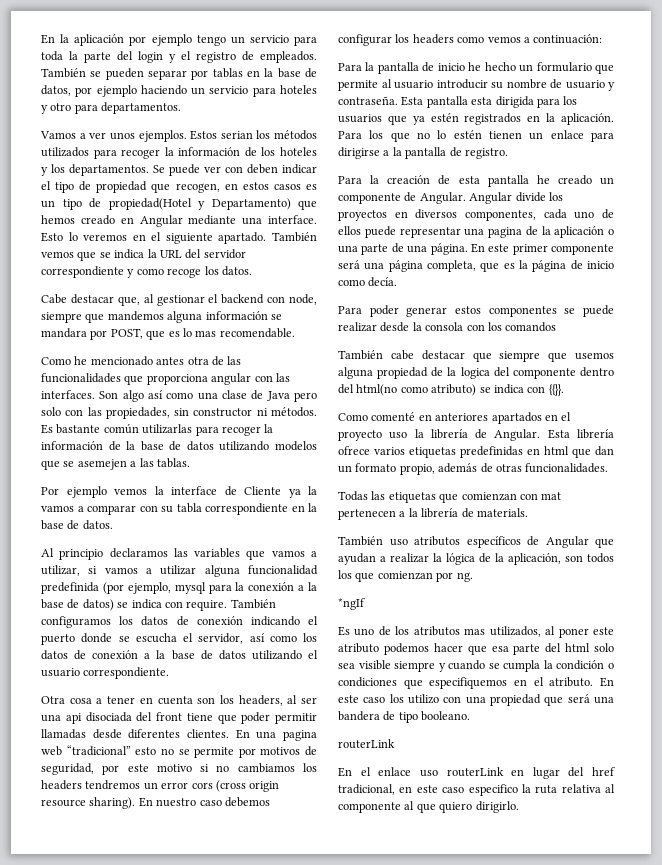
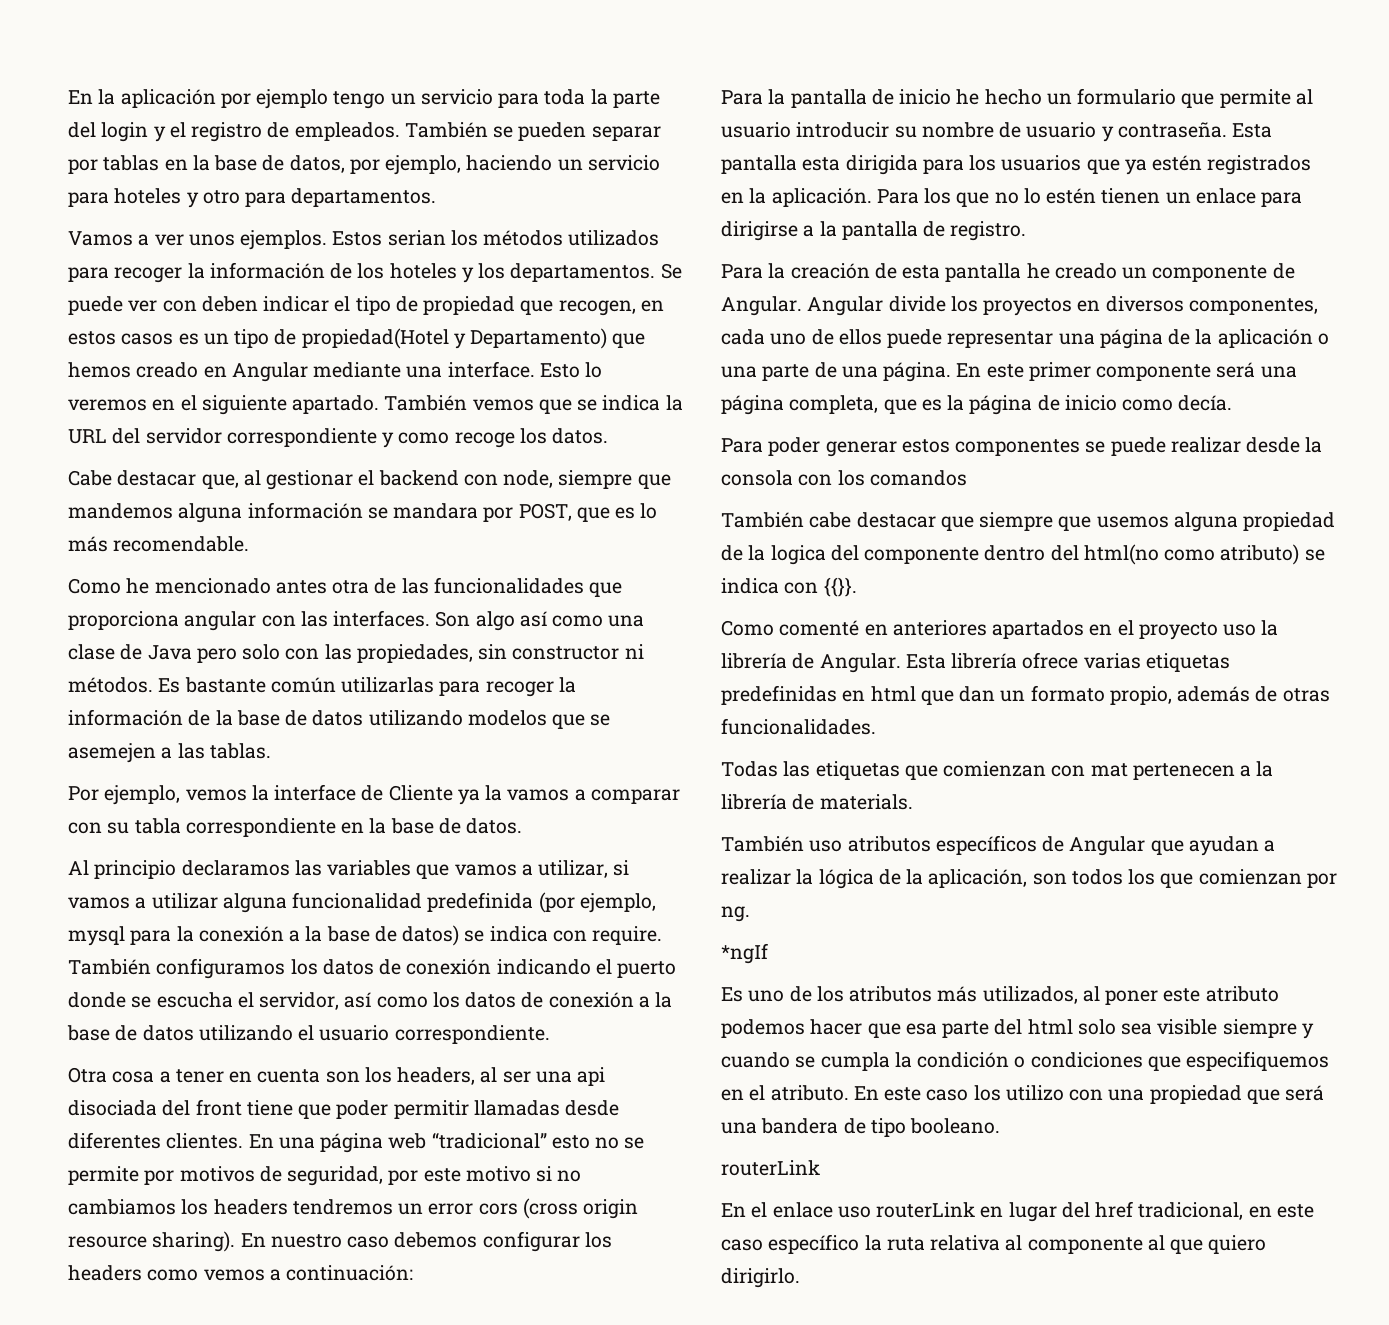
[96,85,137,97] ejemplo -> [385,155,462,175] ejemplo,
[195,330,217,337] mas -> [68,536,108,552] más
[66,486,107,498] ejemplo -> [104,785,181,805] ejemplo,
[282,730,317,741] pagina -> [320,1133,384,1153] página
[488,227,522,238] pagina -> [1099,329,1163,349] página
[374,447,405,455] varios -> [1083,653,1141,669] varias
[464,628,486,635] mas -> [937,986,978,1002] más
[468,784,518,796] especifico -> [768,1234,860,1254] específico

